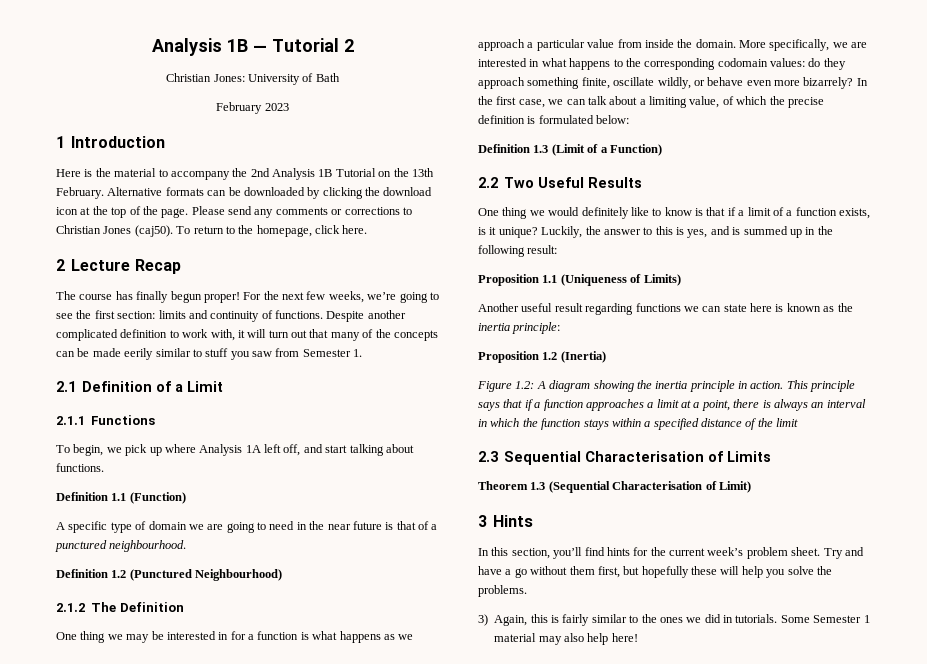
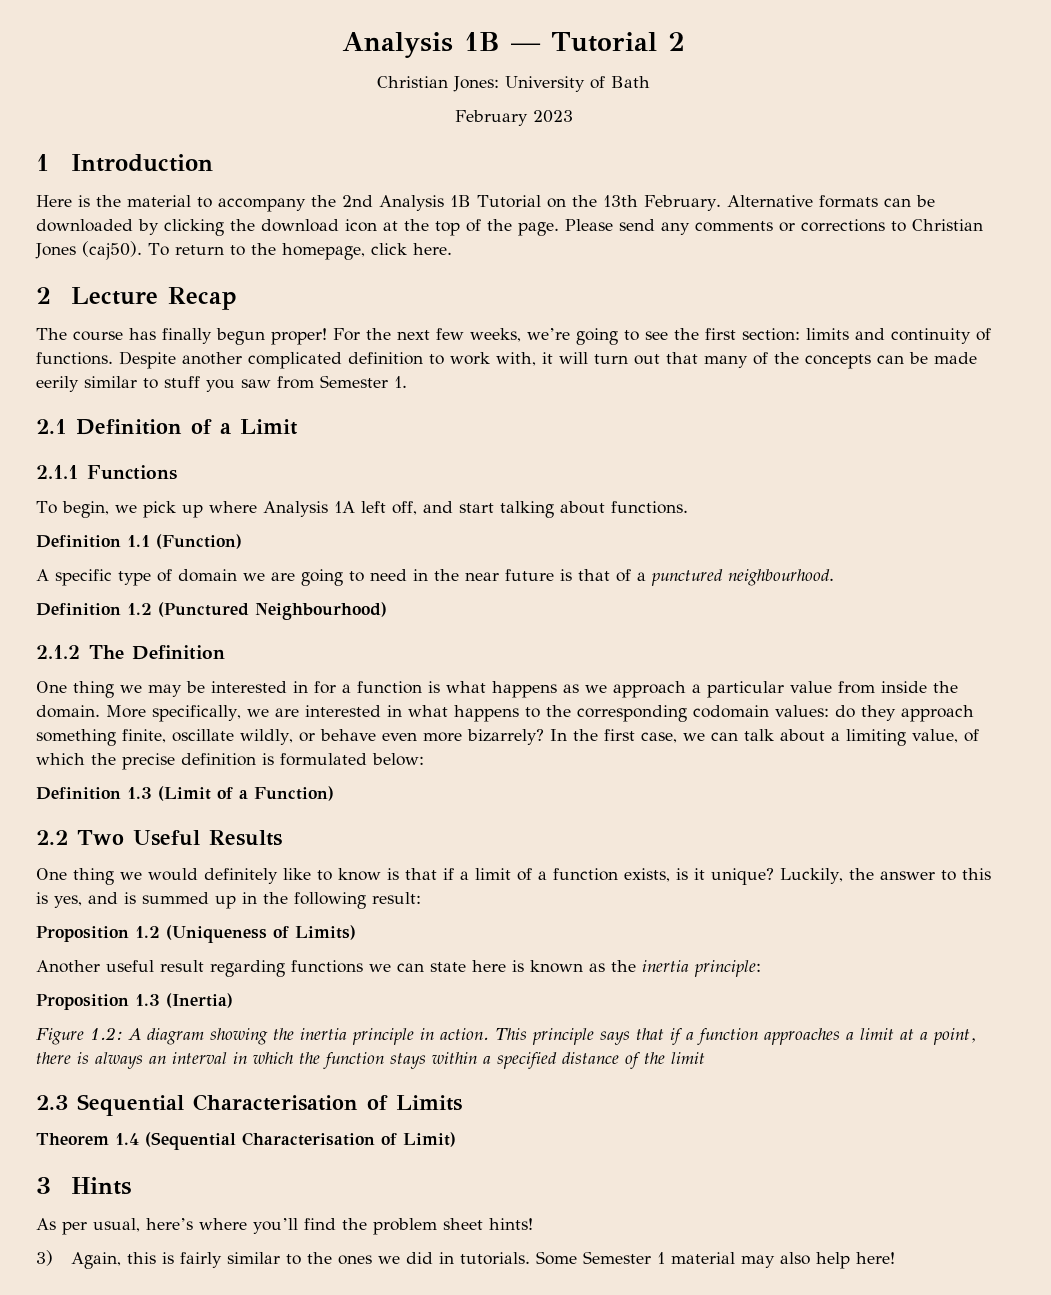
[542,275,558,283] 1.1 -> [135,926,160,938] 1.2
[542,352,558,360] 1.2 -> [135,994,160,1006] 1.3
[530,482,546,490] 1.3 -> [115,1133,139,1145] 1.4
[478,547,864,559] [478,566,832,578] [478,585,527,597] In this section, you’ll find hints for the current week’s problem sheet. Try and have a go without them first, but hopefully these will help you solve the problems. -> [36,1218,533,1235] As per usual, here’s where you’ll find the problem sheet hints!

